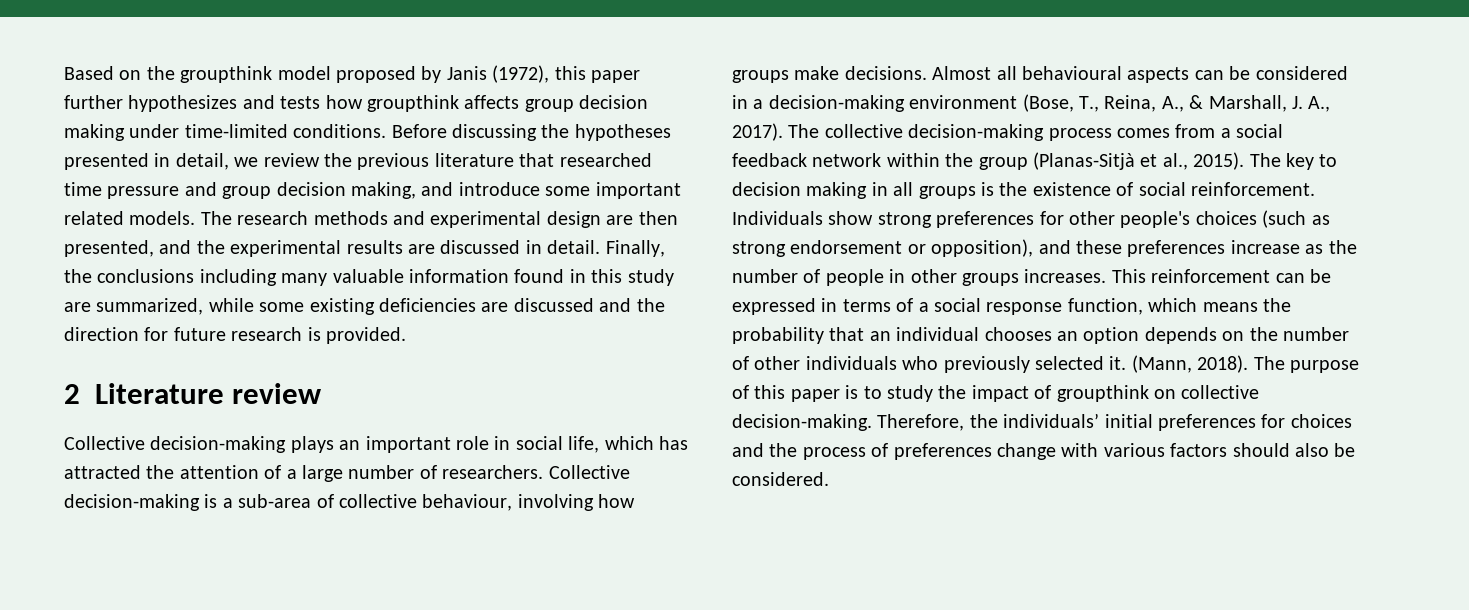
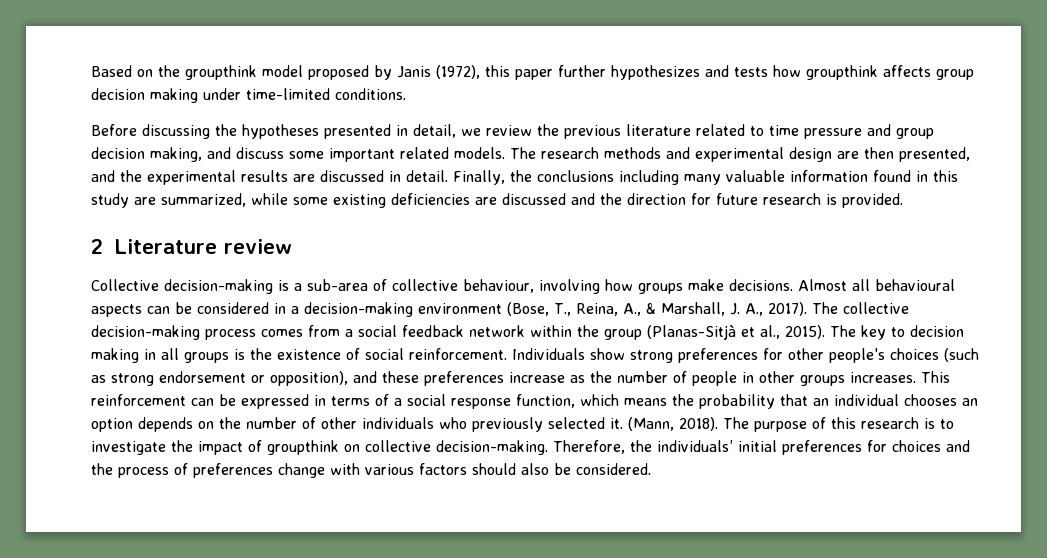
(387, 131) none -> (406, 94) //
[519,153,652,167] that researched -> [696,124,764,136] related to
[458,182,540,196] introduce -> [236,147,284,159] discuss
[290,436,688,453] [64,465,630,482] [64,494,200,511] plays an important role in social life, which has attracted the attention of a large number of researchers. Collective decision-making -> (273, 286) none
[790,389,840,402] paper -> [861,417,919,429] research
[887,385,933,402] study -> [91,441,166,455] investigate

